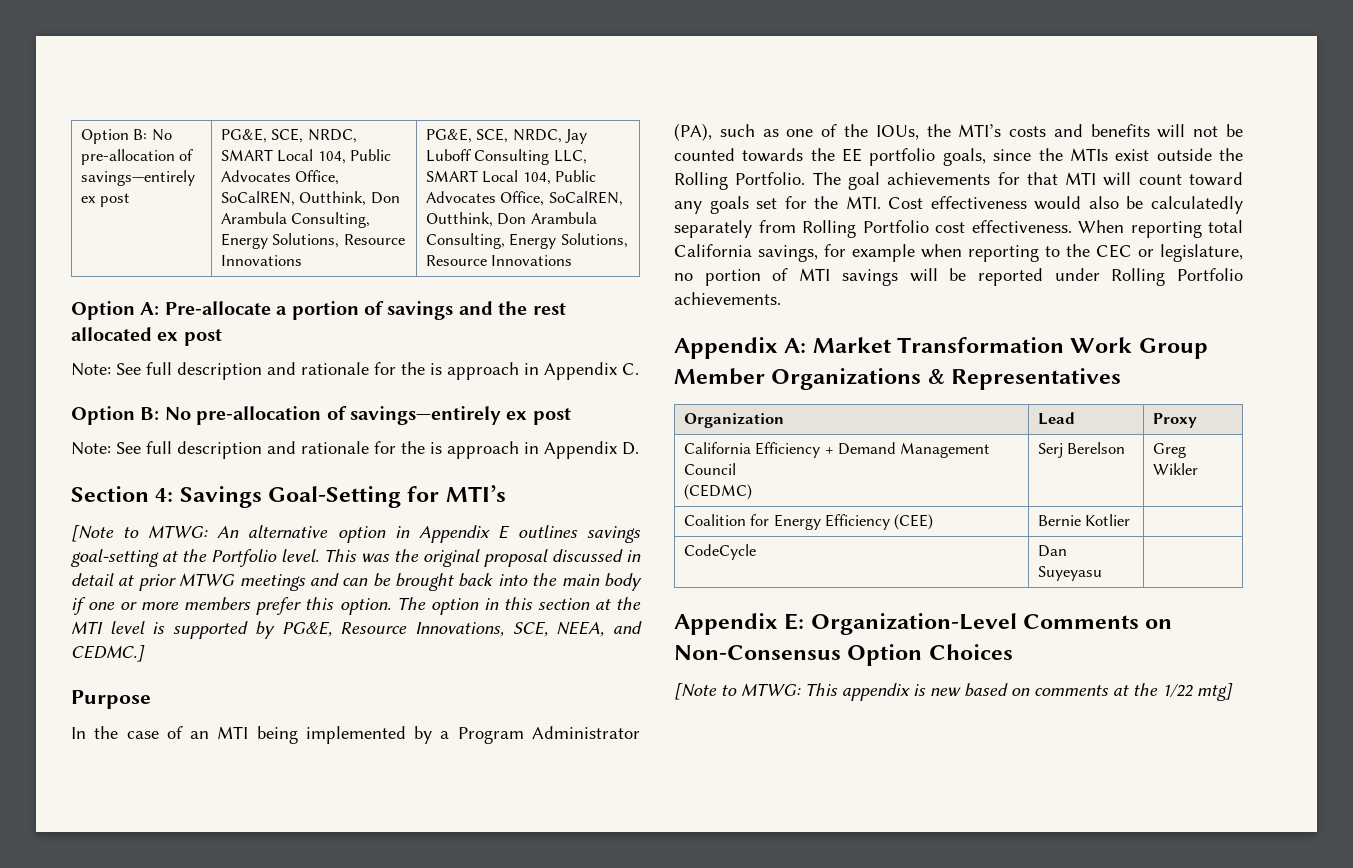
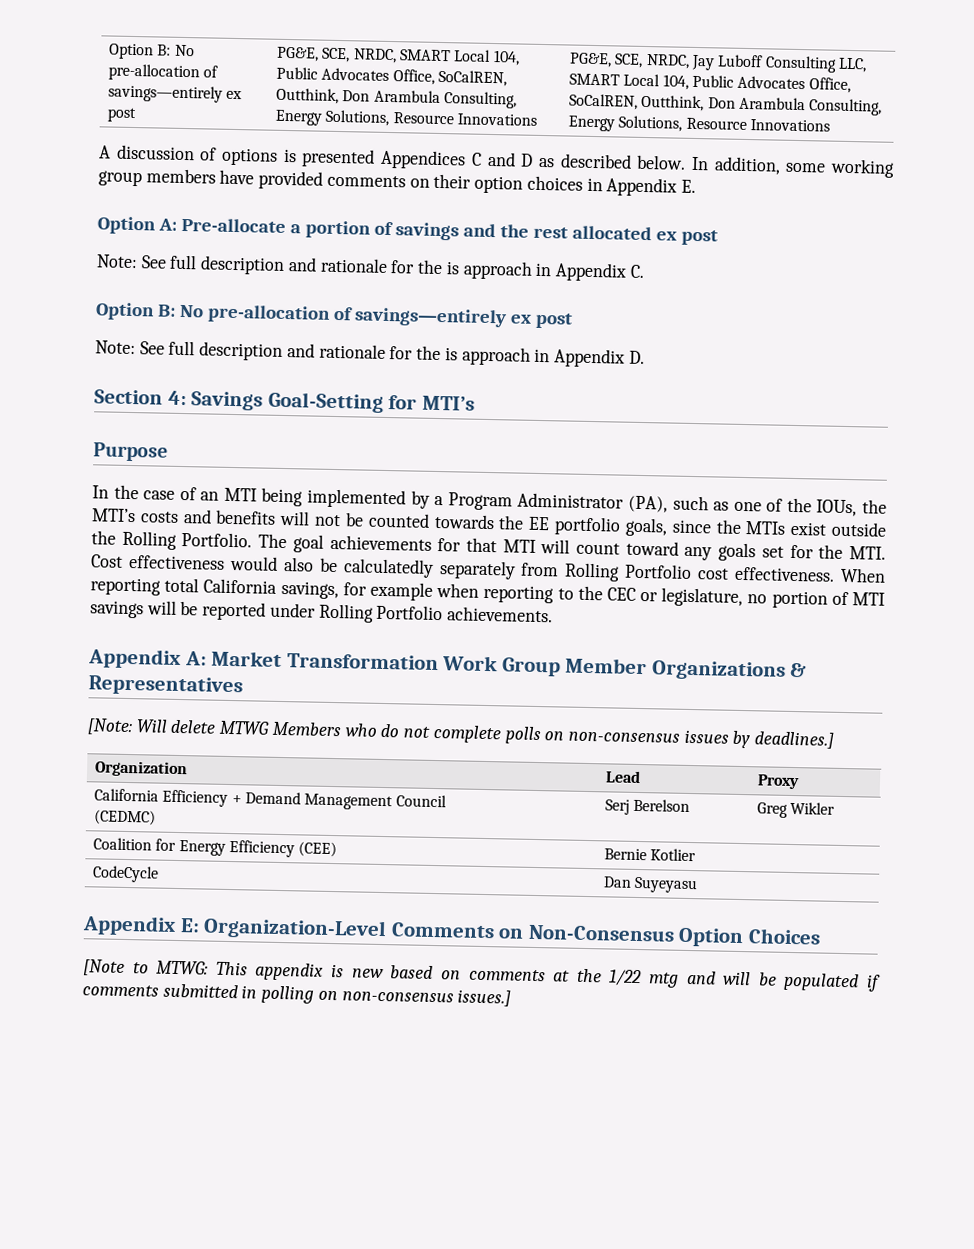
(573, 260) none -> [99,144,895,178] [98,168,696,197] // A discussion of options is presented Appendices C and D as described below. In addition, some working group members have provided comments on their option choices in Appendix E.
[71,525,642,543] [71,549,641,567] [71,573,642,591] [71,597,641,615] [71,621,642,639] [71,645,145,662] // [Note to MTWG: An alternative option in Appendix E outlines savings goal-setting at the Portfolio level. This was the original proposal discussed in detail at prior MTWG meetings and can be brought back into the main body if one or more members prefer this option. The option in this section at the MTI level is supported by PG&E, Resource Innovations, SCE, NEEA, and CEDMC.] -> (475, 403) none
(1122, 379) none -> [87,718,835,749] // [Note: Will delete MTWG Members who do not complete polls on non-consensus issues by deadlines.]
[1197,683,1233,701] mtg] -> [647,970,881,992] [82,983,512,1007] mtg and will be populated if comments submitted in polling on non-consensus issues.]

